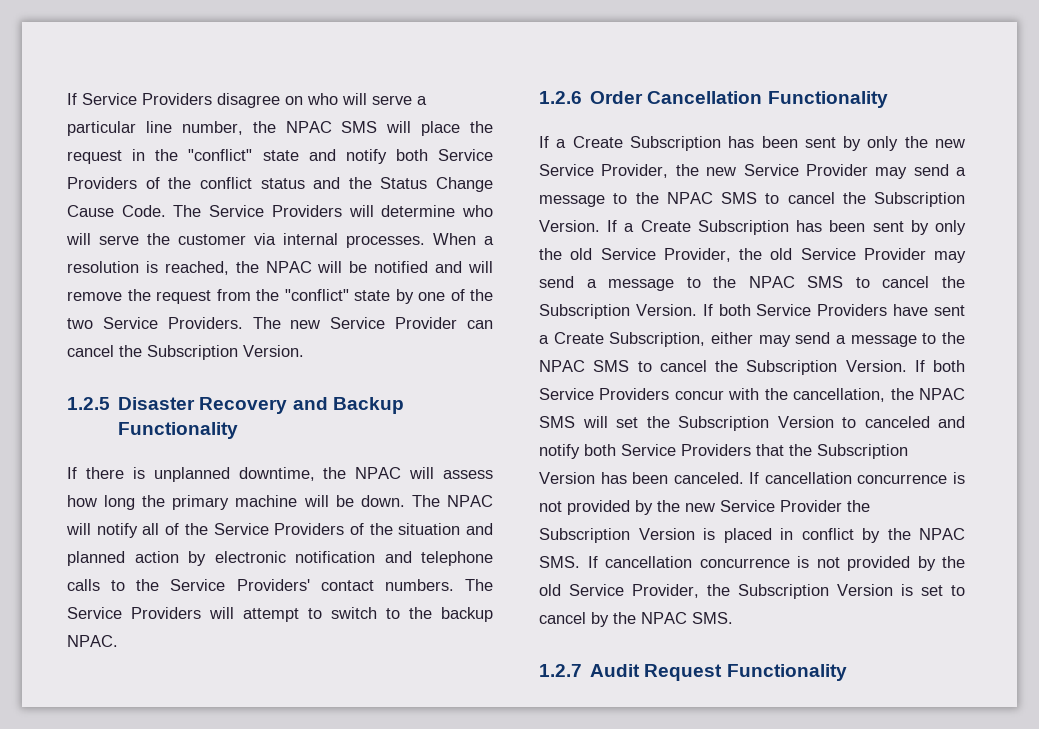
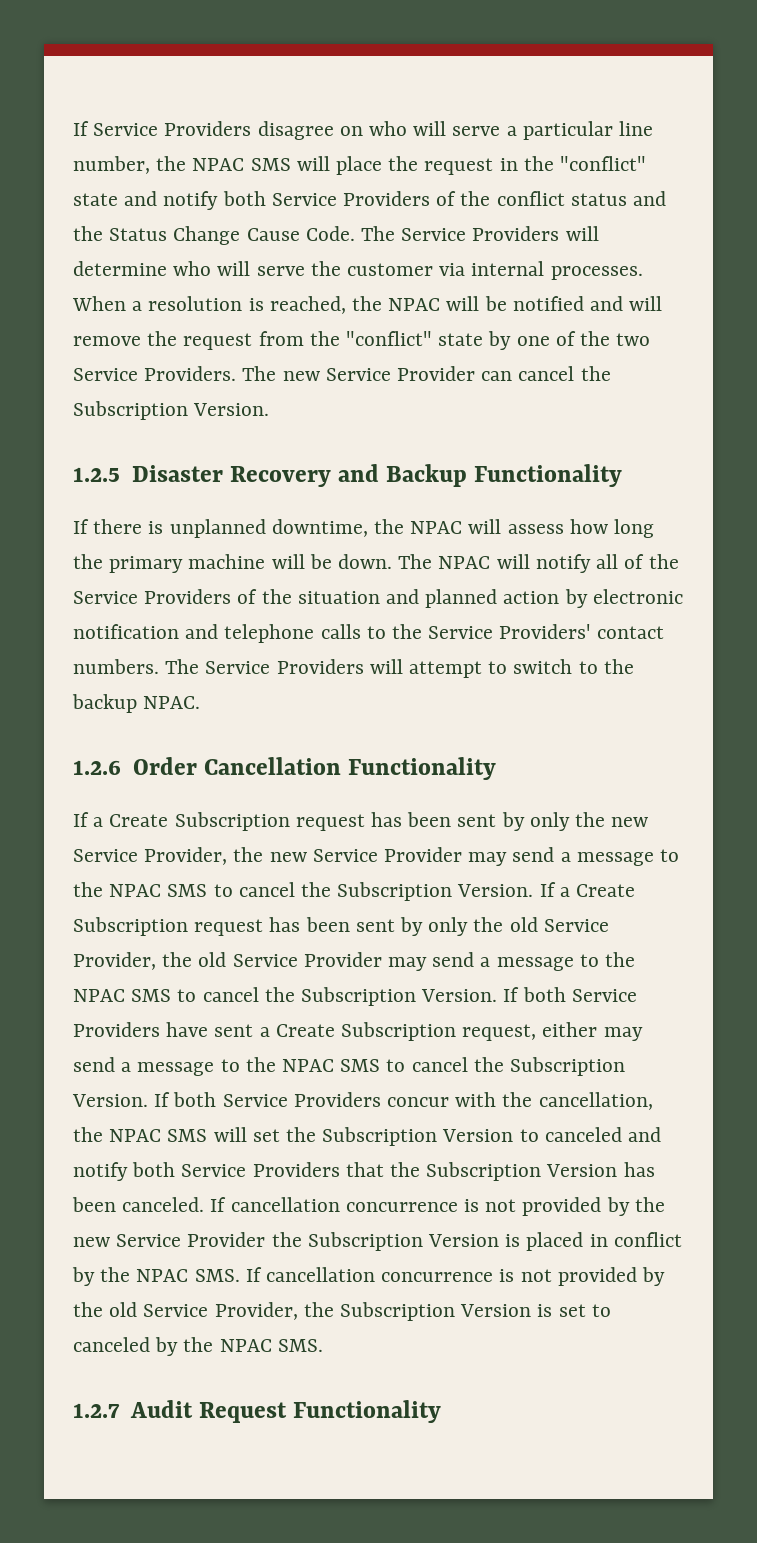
(721, 143) none -> [295,814,365,831] request
(789, 227) none -> [194,919,264,936] request
[609,332,706,347] Subscription, -> [341,1022,537,1041] Subscription request,
[539,612,586,624] cancel -> [73,1337,150,1352] canceled

